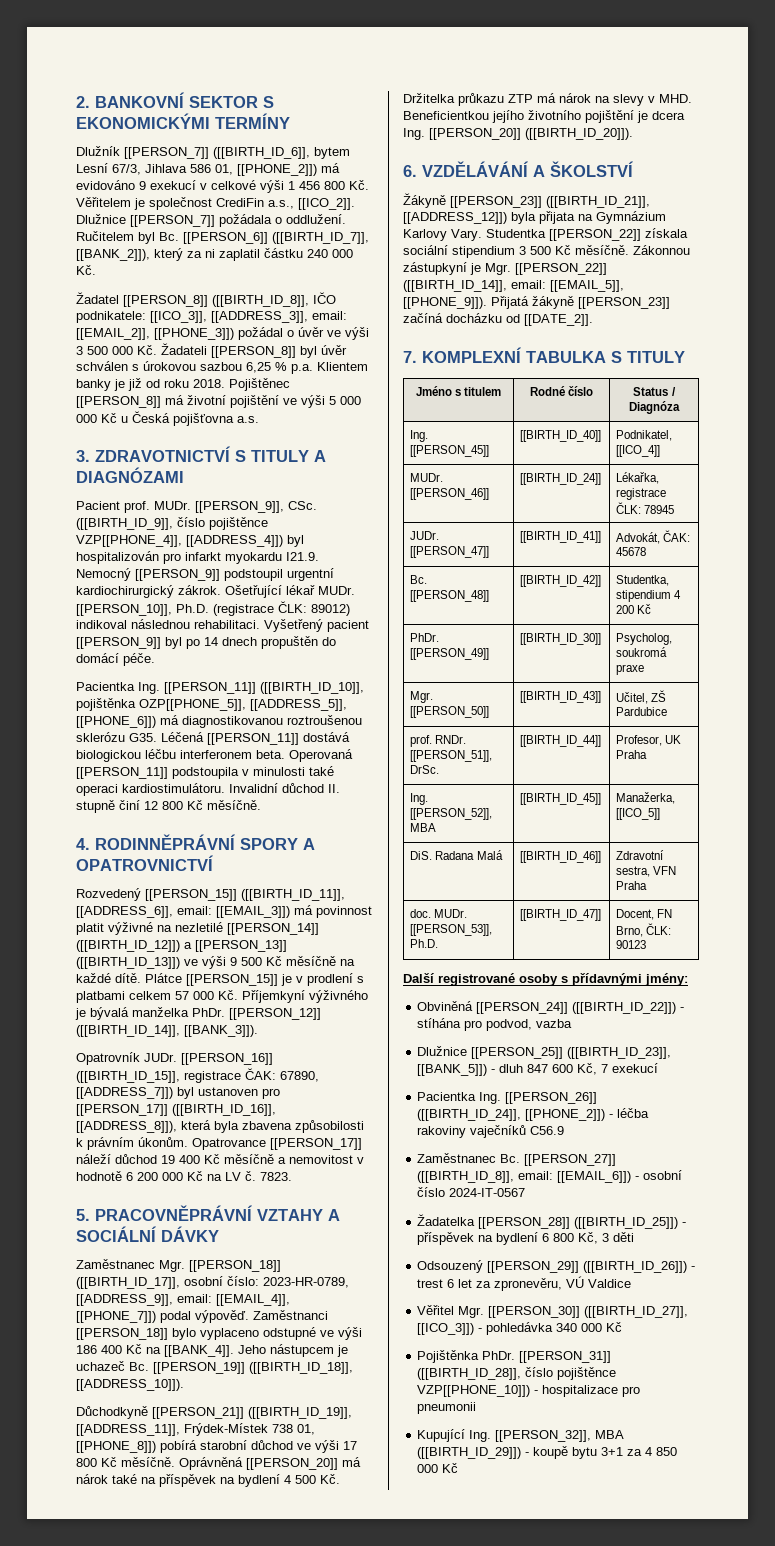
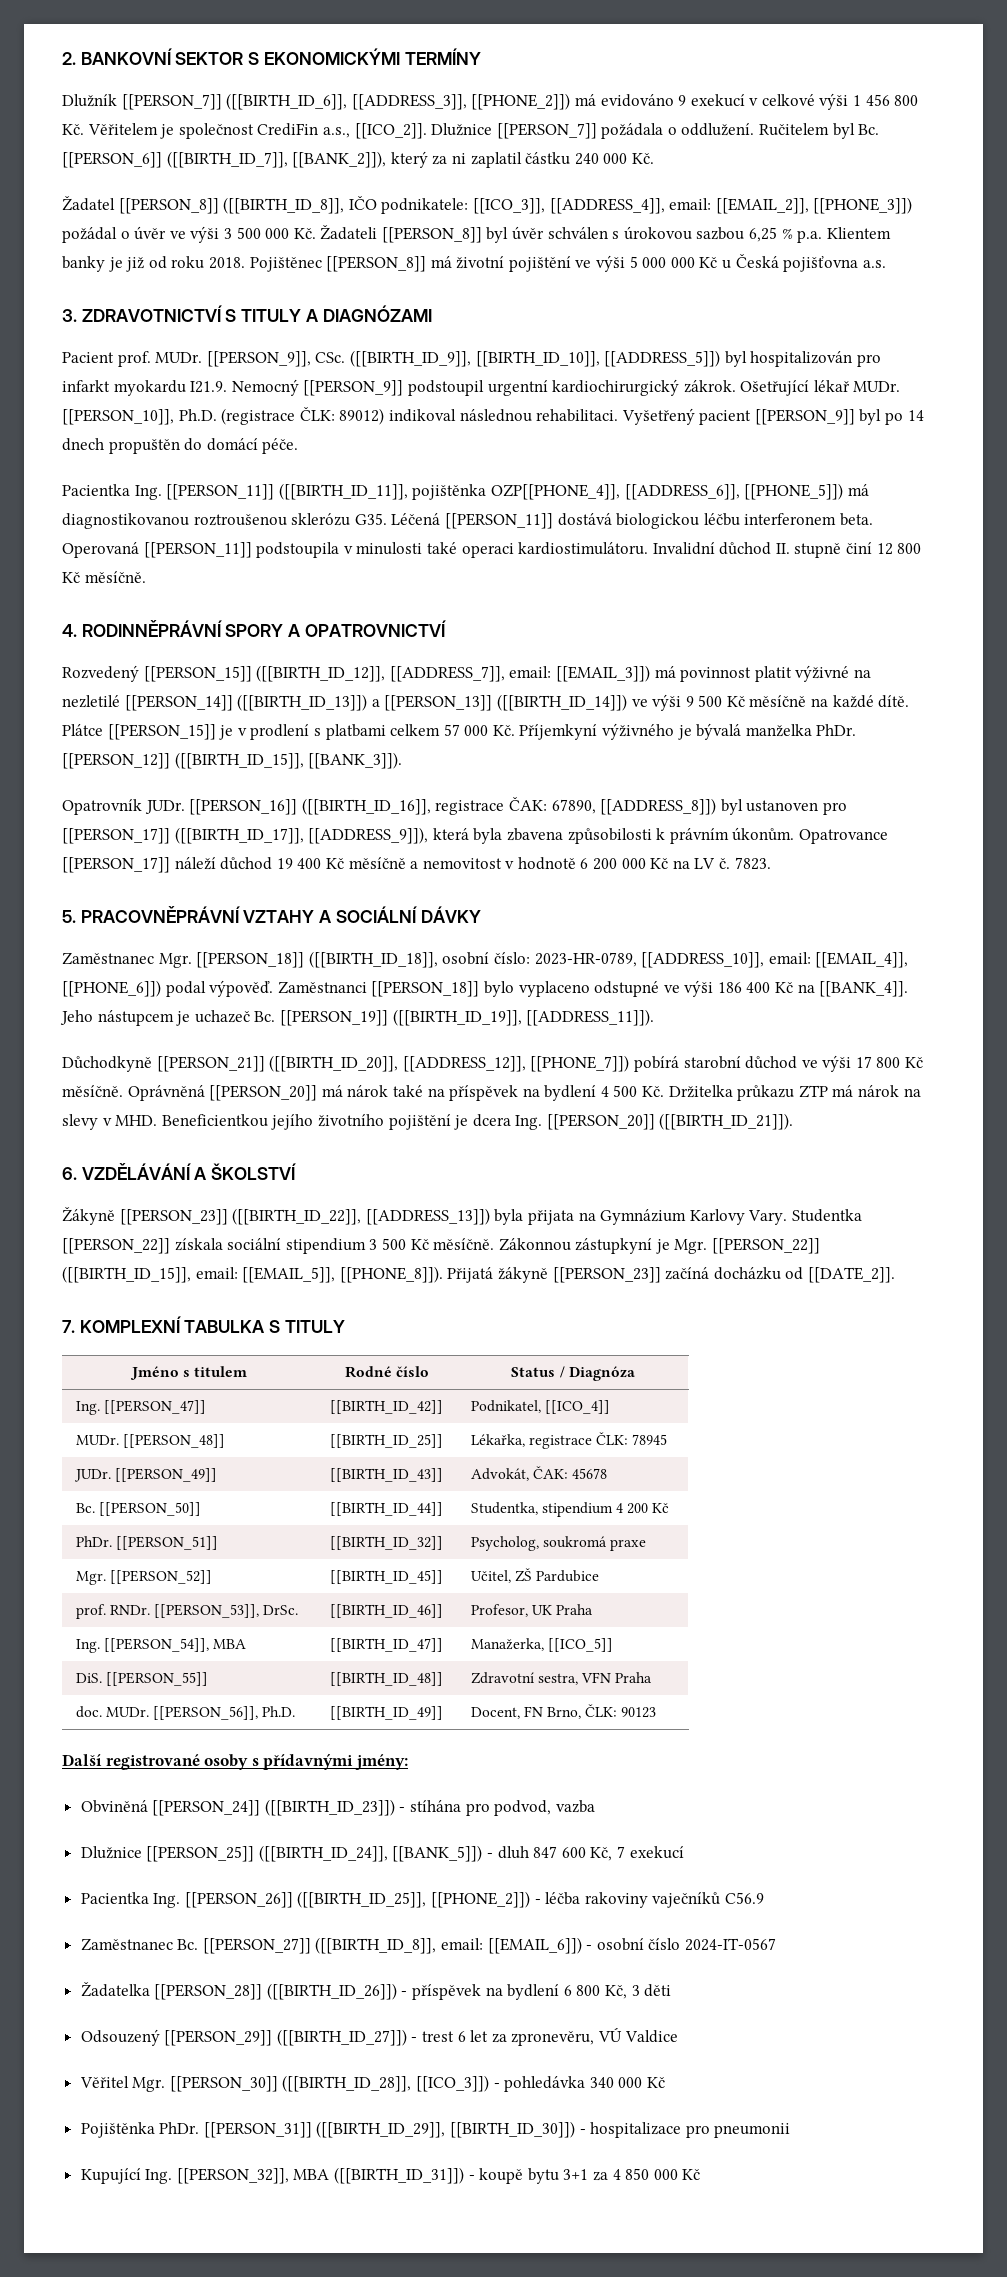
[314,147,350,159] [76,163,233,175] bytem Lesní 67/3, Jihlava 586 01, -> [351,94,467,110] [[ADDRESS_3]],
[211,311,308,323] [[ADDRESS_3]], -> [549,198,665,214] [[ADDRESS_4]],
[177,517,268,530] [76,535,283,547] číslo pojištěnce VZP[[PHONE_4]], [[ADDRESS_4]]) -> [475,350,721,367] [[BIRTH_ID_10]], [[ADDRESS_5]])
[260,682,364,694] [76,698,347,711] [76,716,156,728] ([[BIRTH_ID_10]], pojištěnka OZP[[PHONE_5]], [[ADDRESS_5]], [[PHONE_6]]) -> [278,483,844,500] ([[BIRTH_ID_11]], pojištěnka OZP[[PHONE_4]], [[ADDRESS_6]], [[PHONE_5]])
[241,889,345,901] [76,906,173,918] ([[BIRTH_ID_11]], [[ADDRESS_6]], -> [256,665,505,682] ([[BIRTH_ID_12]], [[ADDRESS_7]],
[76,940,180,952] ([[BIRTH_ID_12]]) -> [237,694,368,711] ([[BIRTH_ID_13]])
[76,957,180,969] ([[BIRTH_ID_13]]) -> [496,694,627,711] ([[BIRTH_ID_14]])
[76,1025,180,1037] ([[BIRTH_ID_14]], -> [174,752,304,769] ([[BIRTH_ID_15]],
[76,1071,180,1083] ([[BIRTH_ID_15]], -> [301,798,431,815] ([[BIRTH_ID_16]],
[76,1087,173,1099] [[ADDRESS_7]]) -> [600,798,717,815] [[ADDRESS_8]])
[172,1104,276,1116] [76,1121,177,1133] ([[BIRTH_ID_16]], [[ADDRESS_8]]), -> [174,827,429,844] ([[BIRTH_ID_17]], [[ADDRESS_9]]),
[76,1277,180,1289] ([[BIRTH_ID_17]], -> [308,951,438,968] ([[BIRTH_ID_18]],
[76,1294,173,1306] [[ADDRESS_9]], -> [641,952,765,968] [[ADDRESS_10]],
[76,1311,156,1323] [[PHONE_7]]) -> [62,980,161,997] [[PHONE_6]])
[249,1362,353,1374] [76,1379,184,1391] ([[BIRTH_ID_18]], [[ADDRESS_10]]). -> [392,1009,655,1026] ([[BIRTH_ID_19]], [[ADDRESS_11]]).
[248,1407,352,1419] [76,1423,315,1436] [76,1441,156,1453] ([[BIRTH_ID_19]], [[ADDRESS_11]], Frýdek-Místek 738 01, [[PHONE_8]]) -> [269,1055,630,1072] ([[BIRTH_ID_20]], [[ADDRESS_12]], [[PHONE_7]])
[525,128,633,140] ([[BIRTH_ID_20]]). -> [659,1113,794,1130] ([[BIRTH_ID_21]]).
[546,196,650,208] [403,212,507,224] ([[BIRTH_ID_21]], [[ADDRESS_12]]) -> [232,1208,490,1225] ([[BIRTH_ID_22]], [[ADDRESS_13]])
[403,280,507,292] ([[BIRTH_ID_14]], -> [62,1266,191,1283] ([[BIRTH_ID_15]],
[403,297,487,309] [[PHONE_9]]). -> [339,1266,443,1283] [[PHONE_8]]).
[410,445,490,457] [520,430,602,442] [[PERSON_45]] | [[BIRTH_ID_40]] -> [103,1400,206,1414] [329,1400,443,1414] [[PERSON_47]] | [[BIRTH_ID_42]]
[410,488,490,500] [520,473,602,485] [[PERSON_46]] | [[BIRTH_ID_24]] -> [122,1434,225,1448] [329,1434,443,1448] [[PERSON_48]] | [[BIRTH_ID_25]]
[410,546,490,558] [520,531,602,543] [[PERSON_47]] | [[BIRTH_ID_41]] -> [114,1468,217,1482] [329,1468,443,1482] [[PERSON_49]] | [[BIRTH_ID_43]]
[410,590,490,602] [520,575,602,587] [[PERSON_48]] | [[BIRTH_ID_42]] -> [98,1502,201,1516] [329,1502,443,1516] [[PERSON_50]] | [[BIRTH_ID_44]]
[410,648,490,660] [520,633,602,645] [[PERSON_49]] | [[BIRTH_ID_30]] -> [115,1536,218,1550] [329,1536,443,1550] [[PERSON_51]] | [[BIRTH_ID_32]]
[410,706,490,718] [520,691,602,703] [[PERSON_50]] | [[BIRTH_ID_43]] -> [109,1570,212,1584] [329,1570,443,1584] [[PERSON_52]] | [[BIRTH_ID_45]]
[410,750,493,762] [[PERSON_51]], -> [153,1604,259,1618] [[PERSON_53]],
[520,735,602,747] [[BIRTH_ID_44]] -> [329,1604,443,1618] [[BIRTH_ID_46]]
[410,808,493,820] [[PERSON_52]], -> [103,1638,209,1652] [[PERSON_54]],
[520,793,602,805] [[BIRTH_ID_45]] -> [329,1638,443,1652] [[BIRTH_ID_47]]
[435,850,503,860] [520,851,602,863] Radana Malá | [[BIRTH_ID_46]] -> [105,1672,208,1686] [329,1672,443,1686] [[PERSON_55]] | [[BIRTH_ID_48]]
[410,924,493,936] [[PERSON_53]], -> [152,1706,258,1720] [[PERSON_56]],
[520,909,602,921] [[BIRTH_ID_47]] -> [329,1706,443,1720] [[BIRTH_ID_49]]
[572,1002,677,1014] ([[BIRTH_ID_22]]) -> [264,1799,395,1816] ([[BIRTH_ID_23]])
[567,1047,672,1059] ([[BIRTH_ID_23]], -> [258,1845,388,1862] ([[BIRTH_ID_24]],
[417,1109,522,1121] ([[BIRTH_ID_24]], -> [297,1891,427,1908] ([[BIRTH_ID_25]],
[574,1217,679,1229] ([[BIRTH_ID_25]]) -> [266,1983,397,2000] ([[BIRTH_ID_26]])
[583,1261,688,1273] ([[BIRTH_ID_26]]) -> [276,2029,407,2046] ([[BIRTH_ID_27]])
[584,1306,689,1318] ([[BIRTH_ID_27]], -> [282,2075,412,2092] ([[BIRTH_ID_28]],
[417,1367,617,1380] [417,1385,531,1397] ([[BIRTH_ID_28]], číslo pojištěnce VZP[[PHONE_10]]) -> [316,2121,576,2138] ([[BIRTH_ID_29]], [[BIRTH_ID_30]])
[417,1447,522,1459] ([[BIRTH_ID_29]]) -> [334,2167,465,2184] ([[BIRTH_ID_31]])

